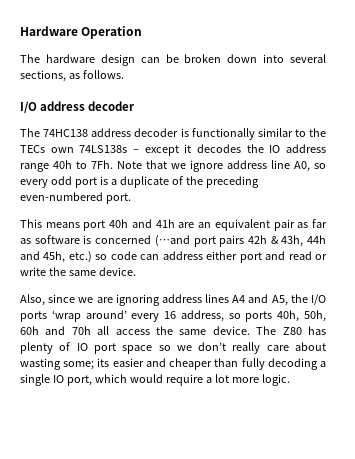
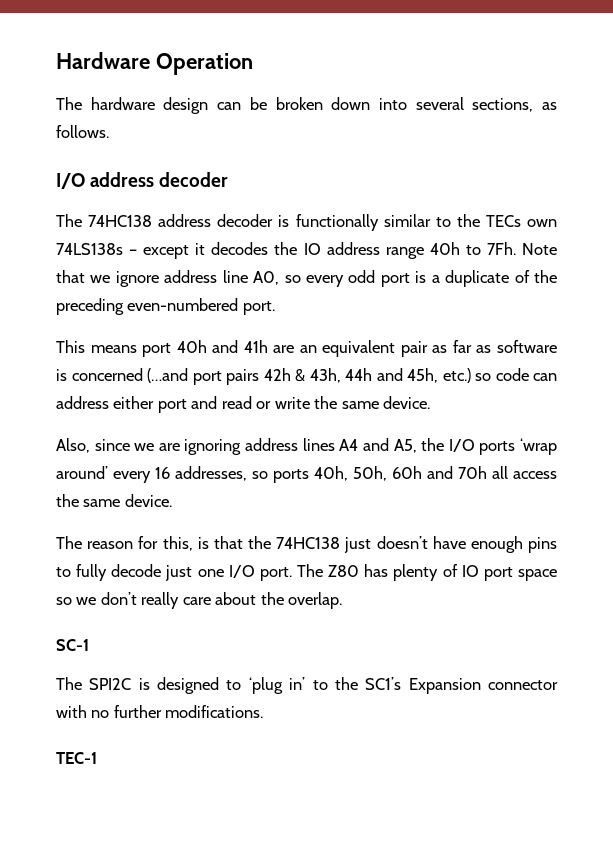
[180,310,224,322] address, -> [175,466,247,481] addresses,
(250, 330) none -> [56,536,557,553] [56,564,292,581] // The reason for this, is that the 74HC138 just doesn’t have enough pins to fully decode just one I/O port.
[20,358,326,370] [20,374,290,386] wasting some; its easier and cheaper than fully decoding a single IO port, which would require a lot more logic. -> [260,592,343,609] [56,639,89,651] [56,677,558,694] [56,705,264,718] [56,752,97,764] the overlap. // SC-1 // The SPI2C is designed to ‘plug in’ to the SC1’s Expansion connector with no further modifications. // TEC-1

